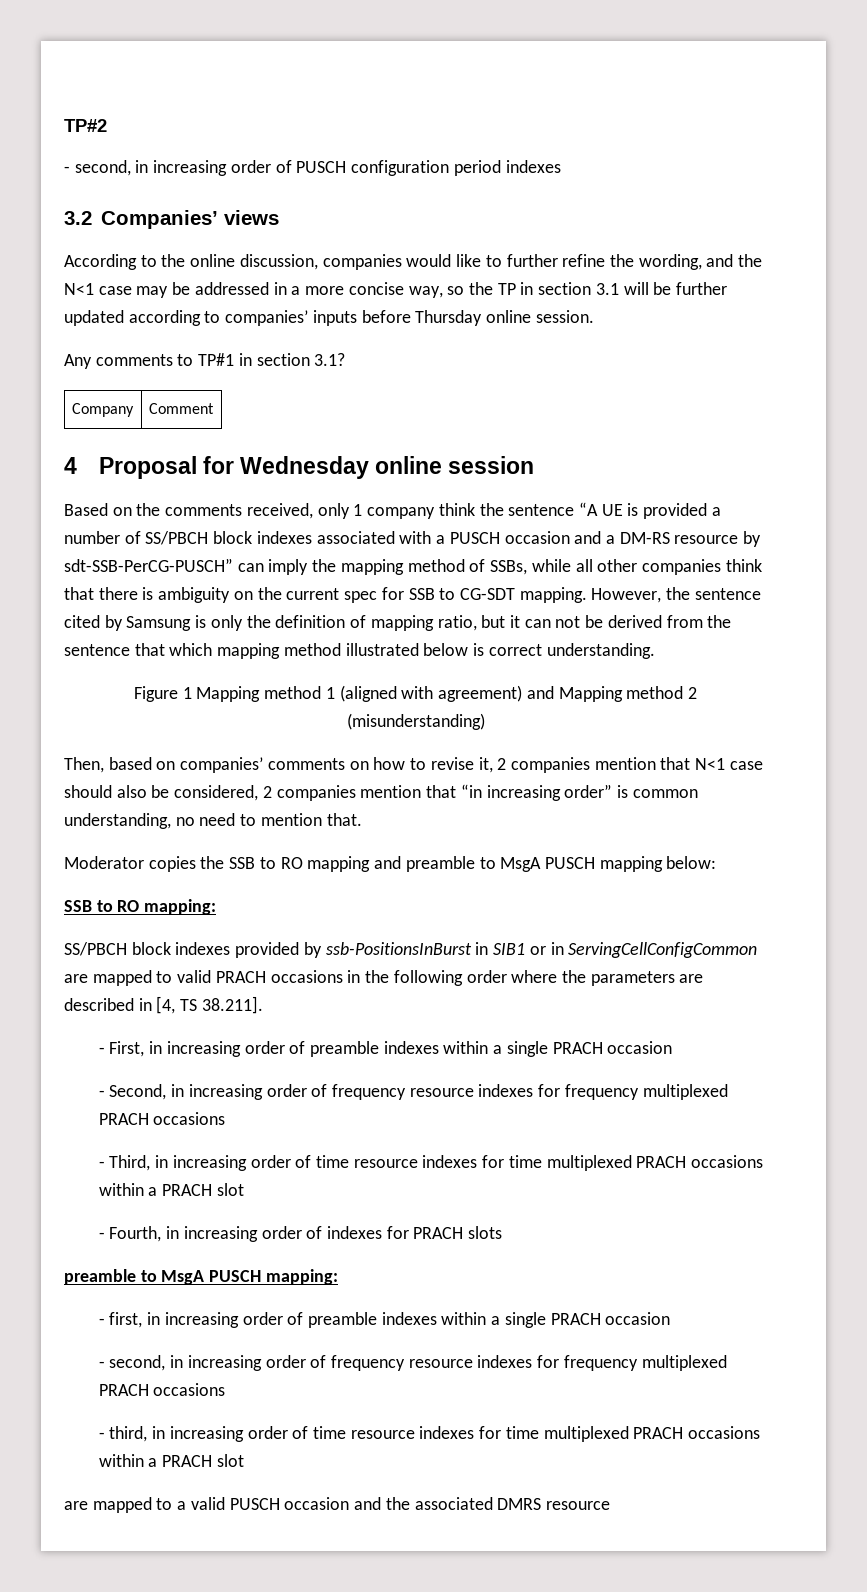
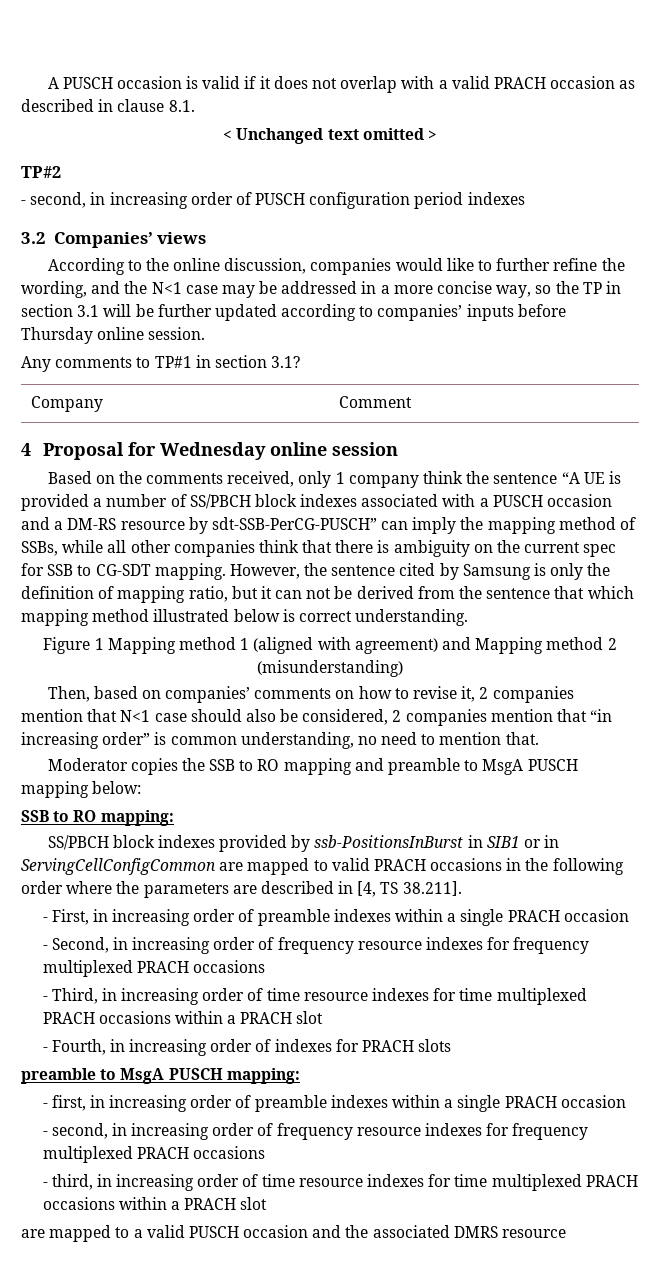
(64, 125) none -> [47,76,636,93] [21,99,195,112] [223,128,437,144] A PUSCH occasion is valid if it does not overlap with a valid PRACH occasion as described in clause 8.1. // < Unchanged text omitted > //

